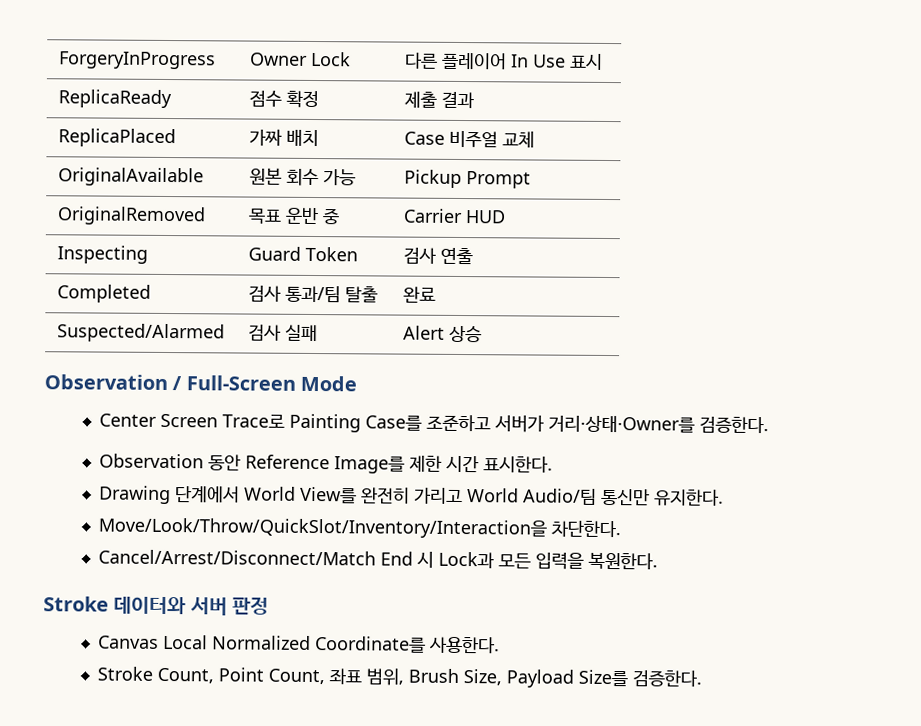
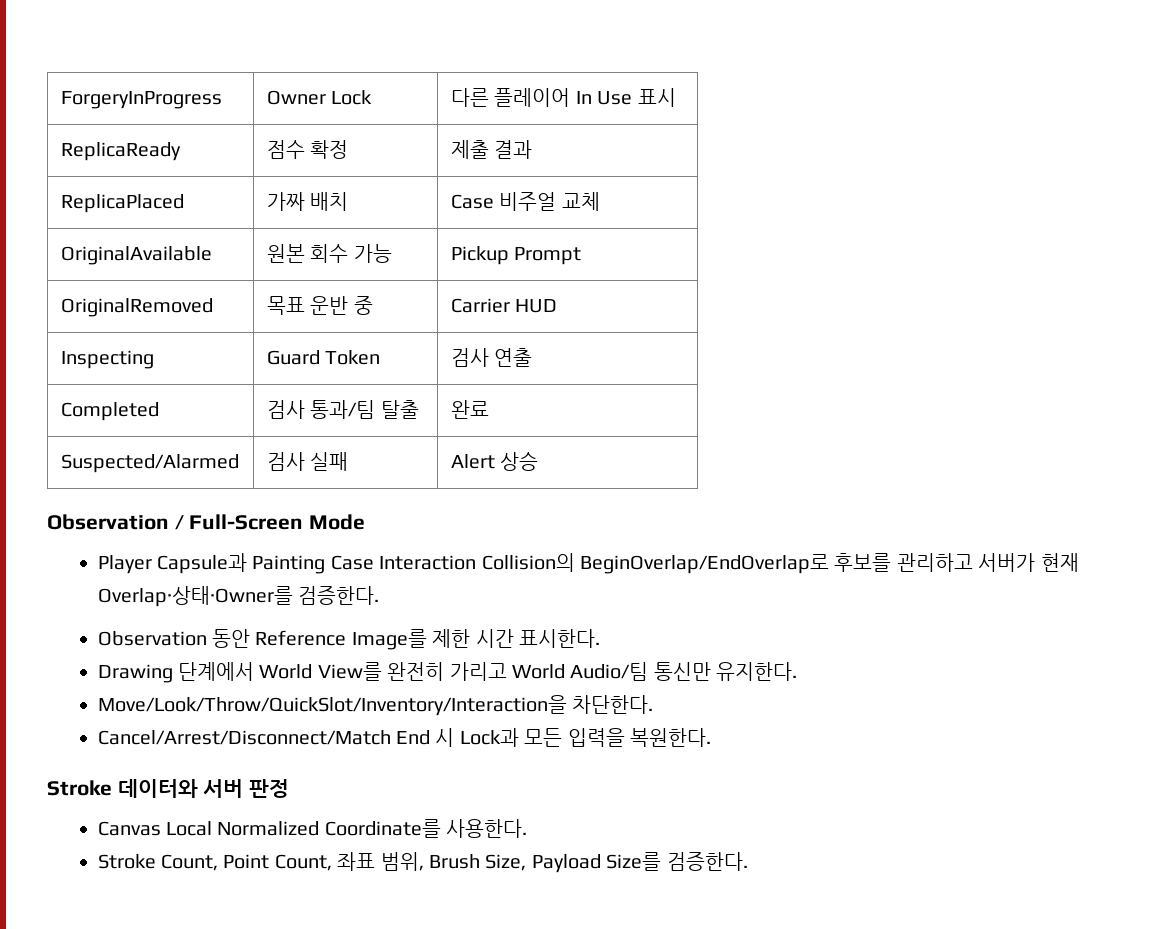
[99,413,696,433] Center Screen Trace로 Painting Case를 조준하고 서버가 거리·상태·Owner를 -> [97,553,1079,574] [97,586,293,607] Player Capsule과 Painting Case Interaction Collision의 BeginOverlap/EndOverlap로 후보를 관리하고 서버가 현재 Overlap·상태·Owner를

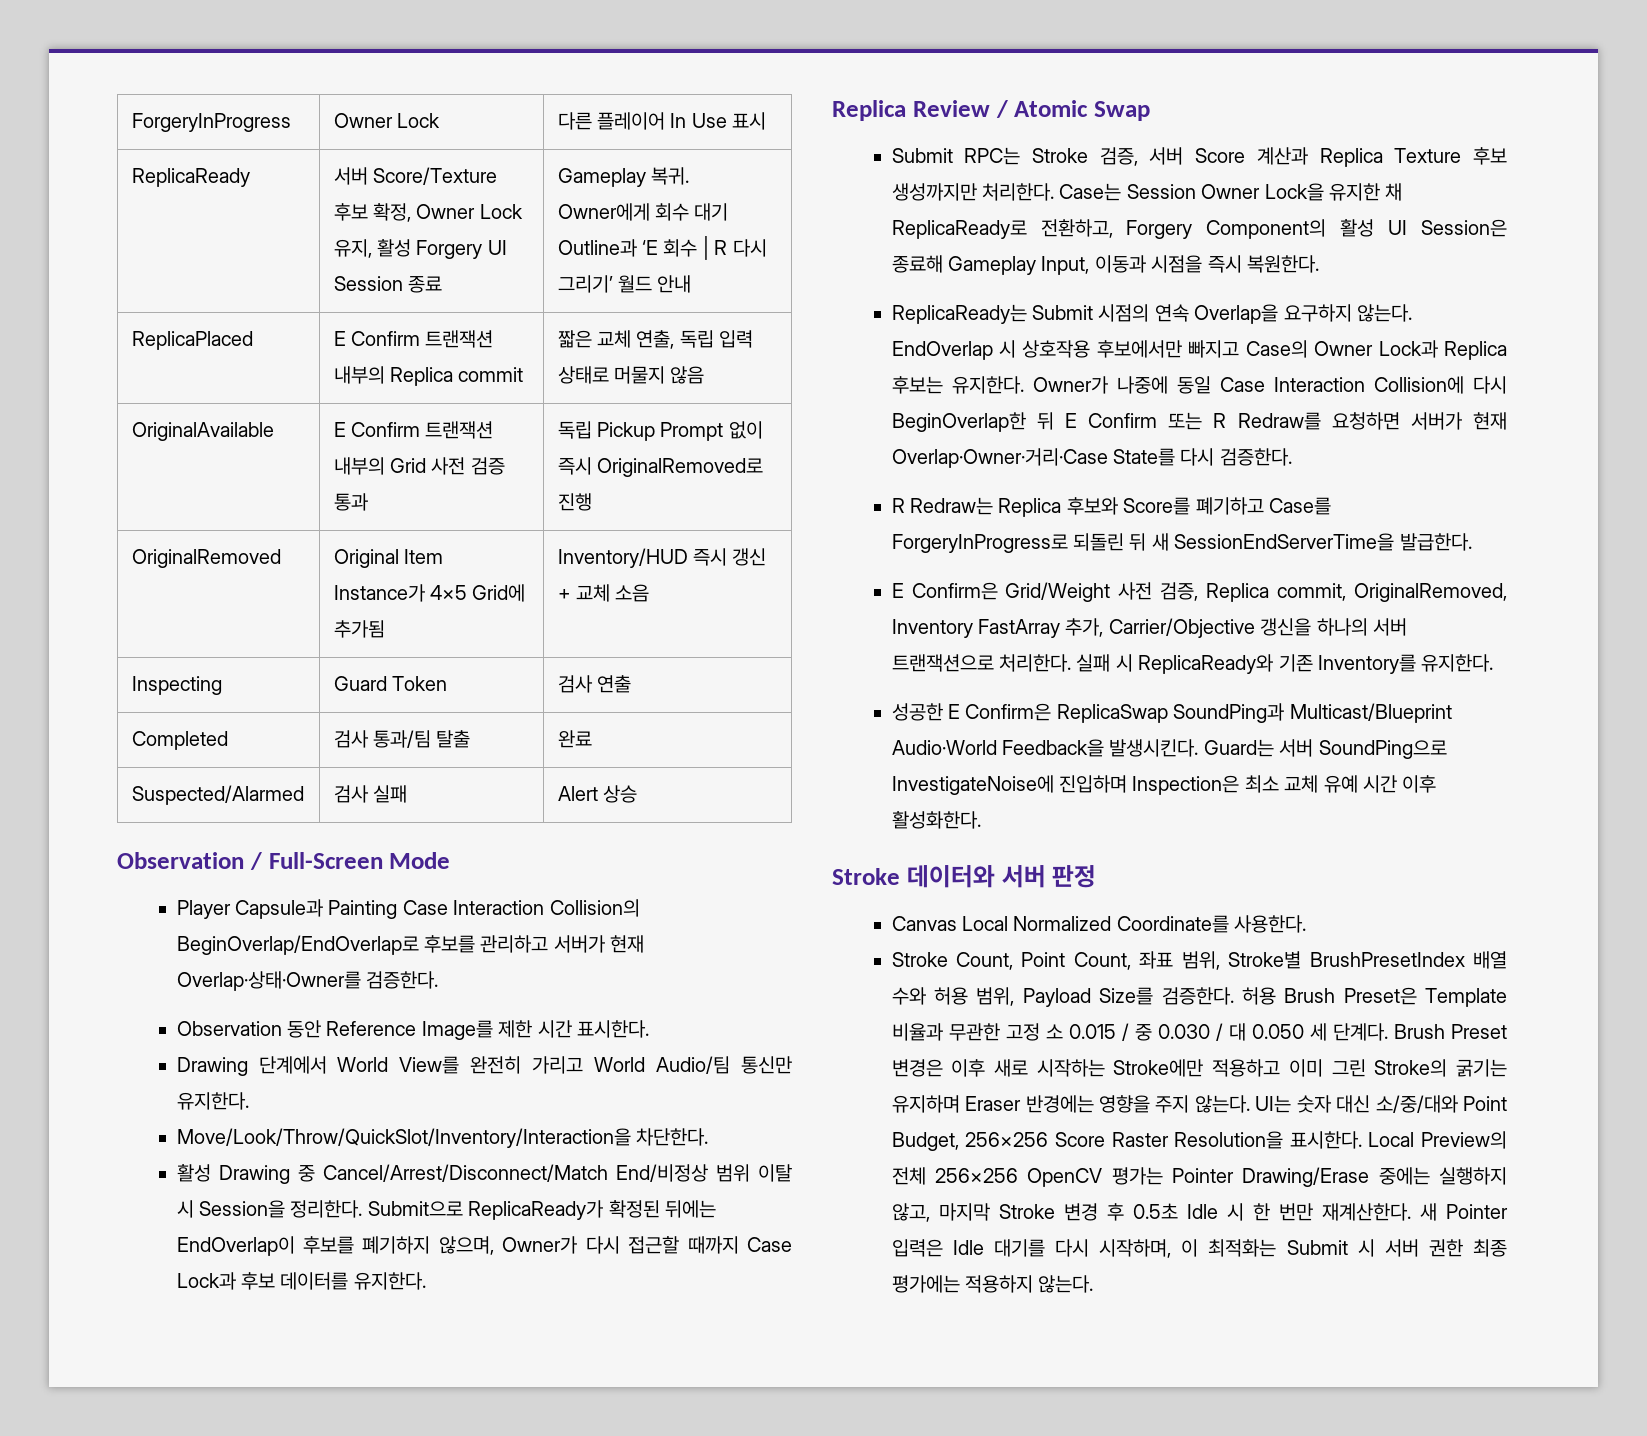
[266,140,349,159] [450,140,533,159] [60,194,184,213] [266,192,349,211] [450,192,600,211] [60,246,212,265] [266,244,392,263] [450,246,582,265] [60,298,213,317] [266,296,373,315] [450,298,558,313] 점수 확정 | 제출 결과 // ReplicaPlaced | 가짜 배치 | Case 비주얼 교체 // OriginalAvailable | 원본 회수 가능 | Pickup Prompt // OriginalRemoved | 목표 운반 중 | Carrier HUD -> [333,167,497,185] [333,203,523,222] [333,239,507,259] [333,276,442,293] [557,167,689,187] [557,203,729,221] [557,236,767,260] [557,275,692,293] [131,331,253,350] [333,330,494,348] [333,366,524,386] [557,330,754,349] [557,366,705,384] [131,422,274,441] [333,421,494,439] [333,457,505,475] [333,493,368,511] [557,421,763,441] [557,457,763,477] [557,493,592,511] [131,549,281,568] [333,549,443,568] [333,584,526,602] [333,620,385,638] [557,548,767,568] [557,584,650,602] 서버 Score/Texture 후보 확정, Owner Lock 유지, 활성 Forgery UI Session 종료 | Gameplay 복귀. Owner에게 회수 대기 Outline과 ‘E 회수 | R 다시 그리기’ 월드 안내 // ReplicaPlaced | E Confirm 트랜잭션 내부의 Replica commit | 짧은 교체 연출, 독립 입력 상태로 머물지 않음 // OriginalAvailable | E Confirm 트랜잭션 내부의 Grid 사전 검증 통과 | 독립 Pickup Prompt 없이 즉시 OriginalRemoved로 진행 // OriginalRemoved | Original Item Instance가 4×5 Grid에 추가됨 | Inventory/HUD 즉시 갱신 + 교체 소음
[97,728,711,747] Cancel/Arrest/Disconnect/Match End 시 Lock과 모든 입력을 복원한다. -> [176,1164,792,1184] [176,1200,717,1220] [176,1236,792,1256] [176,1272,426,1290] [832,100,1150,121] [891,147,1507,167] [891,183,1403,201] [891,219,1507,239] [891,255,1320,275] [891,304,1413,324] [891,340,1507,360] [891,376,1507,394] [891,412,1507,432] [891,448,1292,468] [891,497,1332,517] [891,533,1472,553] [891,582,1507,602] [891,618,1408,638] [891,654,1494,674] [891,703,1452,723] [891,739,1447,759] [891,775,1437,795] [891,811,981,829] 활성 Drawing 중 Cancel/Arrest/Disconnect/Match End/비정상 범위 이탈 시 Session을 정리한다. Submit으로 ReplicaReady가 확정된 뒤에는 EndOverlap이 후보를 폐기하지 않으며, Owner가 다시 접근할 때까지 Case Lock과 후보 데이터를 유지한다. // Replica Review / Atomic Swap // Submit RPC는 Stroke 검증, 서버 Score 계산과 Replica Texture 후보 생성까지만 처리한다. Case는 Session Owner Lock을 유지한 채 ReplicaReady로 전환하고, Forgery Component의 활성 UI Session은 종료해 Gameplay Input, 이동과 시점을 즉시 복원한다. // ReplicaReady는 Submit 시점의 연속 Overlap을 요구하지 않는다. EndOverlap 시 상호작용 후보에서만 빠지고 Case의 Owner Lock과 Replica 후보는 유지한다. Owner가 나중에 동일 Case Interaction Collision에 다시 BeginOverlap한 뒤 E Confirm 또는 R Redraw를 요청하면 서버가 현재 Overlap·Owner·거리·Case State를 다시 검증한다. // R Redraw는 Replica 후보와 Score를 폐기하고 Case를 ForgeryInProgress로 되돌린 뒤 새 SessionEndServerTime을 발급한다. // E Confirm은 Grid/Weight 사전 검증, Replica commit, OriginalRemoved, Inventory FastArray 추가, Carrier/Objective 갱신을 하나의 서버 트랜잭션으로 처리한다. 실패 시 ReplicaReady와 기존 Inventory를 유지한다. // 성공한 E Confirm은 ReplicaSwap SoundPing과 Multicast/Blueprint Audio·World Feedback을 발생시킨다. Guard는 서버 SoundPing으로 InvestigateNoise에 진입하며 Inspection은 최소 교체 유예 시간 이후 활성화한다.
[428,852,748,873] Brush Size, Payload Size를 검증한다. -> [1228,951,1507,969] [891,987,1507,1007] [891,1023,1507,1041] [891,1059,1507,1077] [891,1095,1507,1113] [891,1131,1507,1151] [891,1167,1507,1187] [891,1203,1508,1222] [891,1239,1507,1258] [891,1275,1094,1293] Stroke별 BrushPresetIndex 배열 수와 허용 범위, Payload Size를 검증한다. 허용 Brush Preset은 Template 비율과 무관한 고정 소 0.015 / 중 0.030 / 대 0.050 세 단계다. Brush Preset 변경은 이후 새로 시작하는 Stroke에만 적용하고 이미 그린 Stroke의 굵기는 유지하며 Eraser 반경에는 영향을 주지 않는다. UI는 숫자 대신 소/중/대와 Point Budget, 256×256 Score Raster Resolution을 표시한다. Local Preview의 전체 256×256 OpenCV 평가는 Pointer Drawing/Erase 중에는 실행하지 않고, 마지막 Stroke 변경 후 0.5초 Idle 시 한 번만 재계산한다. 새 Pointer 입력은 Idle 대기를 다시 시작하며, 이 최적화는 Submit 시 서버 권한 최종 평가에는 적용하지 않는다.

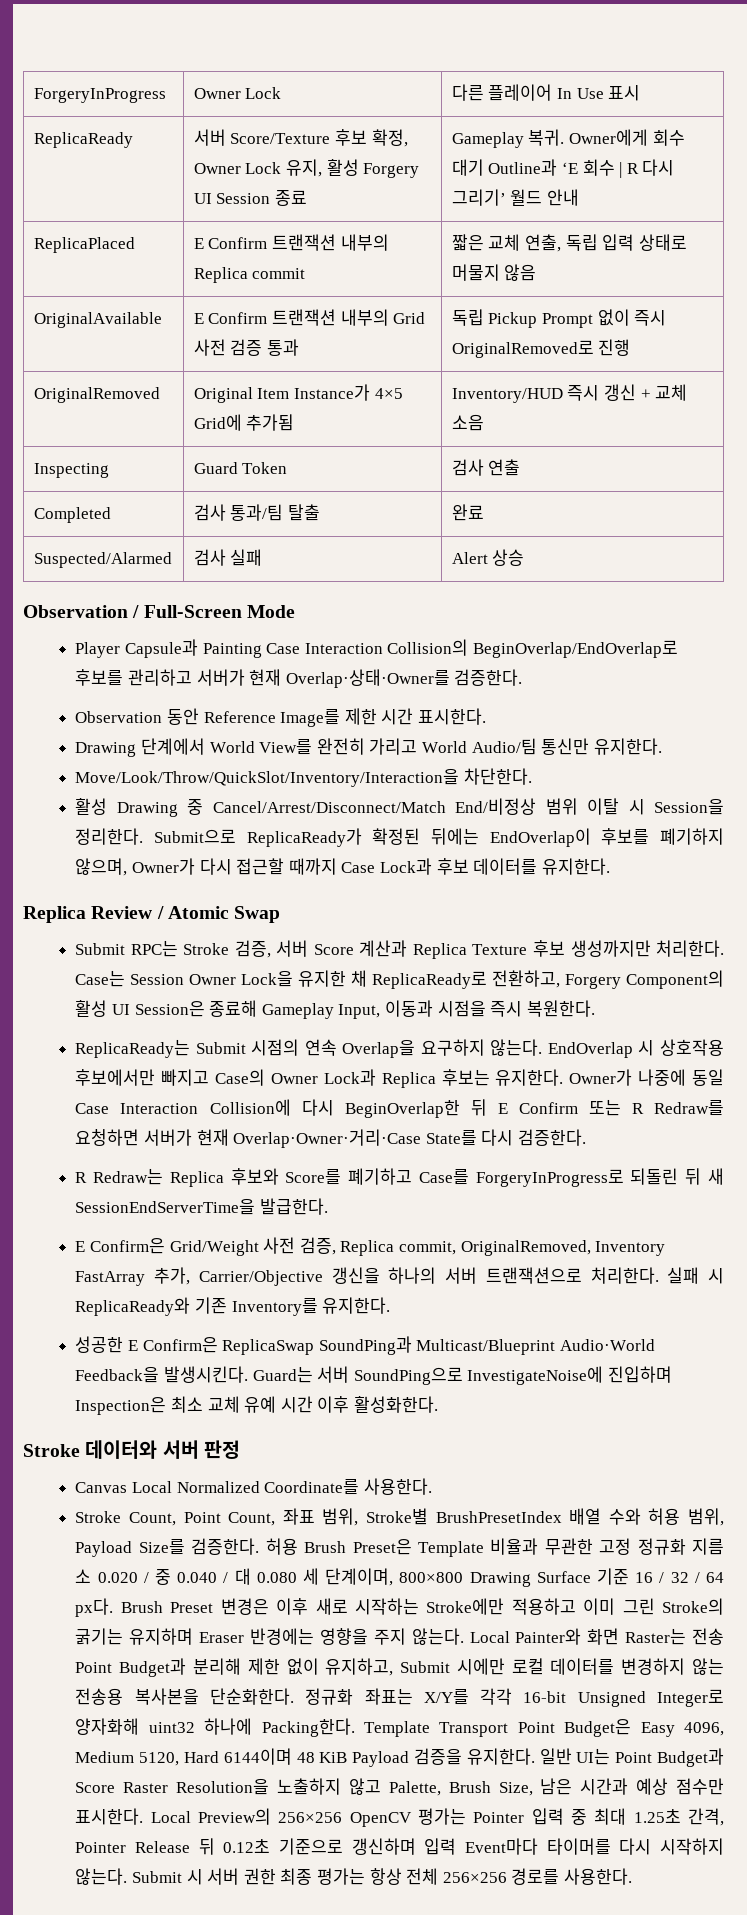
[1045,1024,1116,1039] 소 0.015 -> [637,1538,725,1555] [75,1569,138,1583] 정규화 지름 소 0.020
[1157,1024,1210,1039] 0.030 -> [177,1572,218,1583] 0.040
[1251,1023,1388,1041] 0.050 세 단계다. -> [256,1568,725,1587] [75,1598,114,1617] 0.080 세 단계이며, 800×800 Drawing Surface 기준 16 / 32 / 64 px다.
[1255,1095,1507,1113] [891,1131,1284,1151] UI는 숫자 대신 소/중/대와 Point Budget, 256×256 Score Raster Resolution을 -> [469,1628,724,1645] [75,1658,724,1677] [75,1688,724,1707] [75,1718,724,1737] [75,1748,724,1767] [75,1778,724,1796] Local Painter와 화면 Raster는 전송 Point Budget과 분리해 제한 없이 유지하고, Submit 시에만 로컬 데이터를 변경하지 않는 전송용 복사본을 단순화한다. 정규화 좌표는 X/Y를 각각 16-bit Unsigned Integer로 양자화해 uint32 하나에 Packing한다. Template Transport Point Budget은 Easy 4096, Medium 5120, Hard 6144이며 48 KiB Payload 검증을 유지한다. 일반 UI는 Point Budget과 Score Raster Resolution을 노출하지 않고 Palette, Brush Size, 남은 시간과 예상 점수만
[891,1167,926,1185] 전체 -> (272, 1816) none
[1242,1167,1507,1187] [891,1203,1508,1222] [891,1239,1277,1258] Drawing/Erase 중에는 실행하지 않고, 마지막 Stroke 변경 후 0.5초 Idle 시 한 번만 재계산한다. 새 Pointer 입력은 Idle 대기를 다시 시작하며, 이 최적화는 -> [531,1808,724,1826] [75,1838,725,1855] [75,1868,128,1885] 입력 중 최대 1.25초 간격, Pointer Release 뒤 0.12초 기준으로 갱신하며 입력 Event마다 타이머를 다시 시작하지 않는다.
[891,1275,1094,1293] 평가에는 적용하지 않는다. -> [316,1868,632,1885] 평가는 항상 전체 256×256 경로를 사용한다.

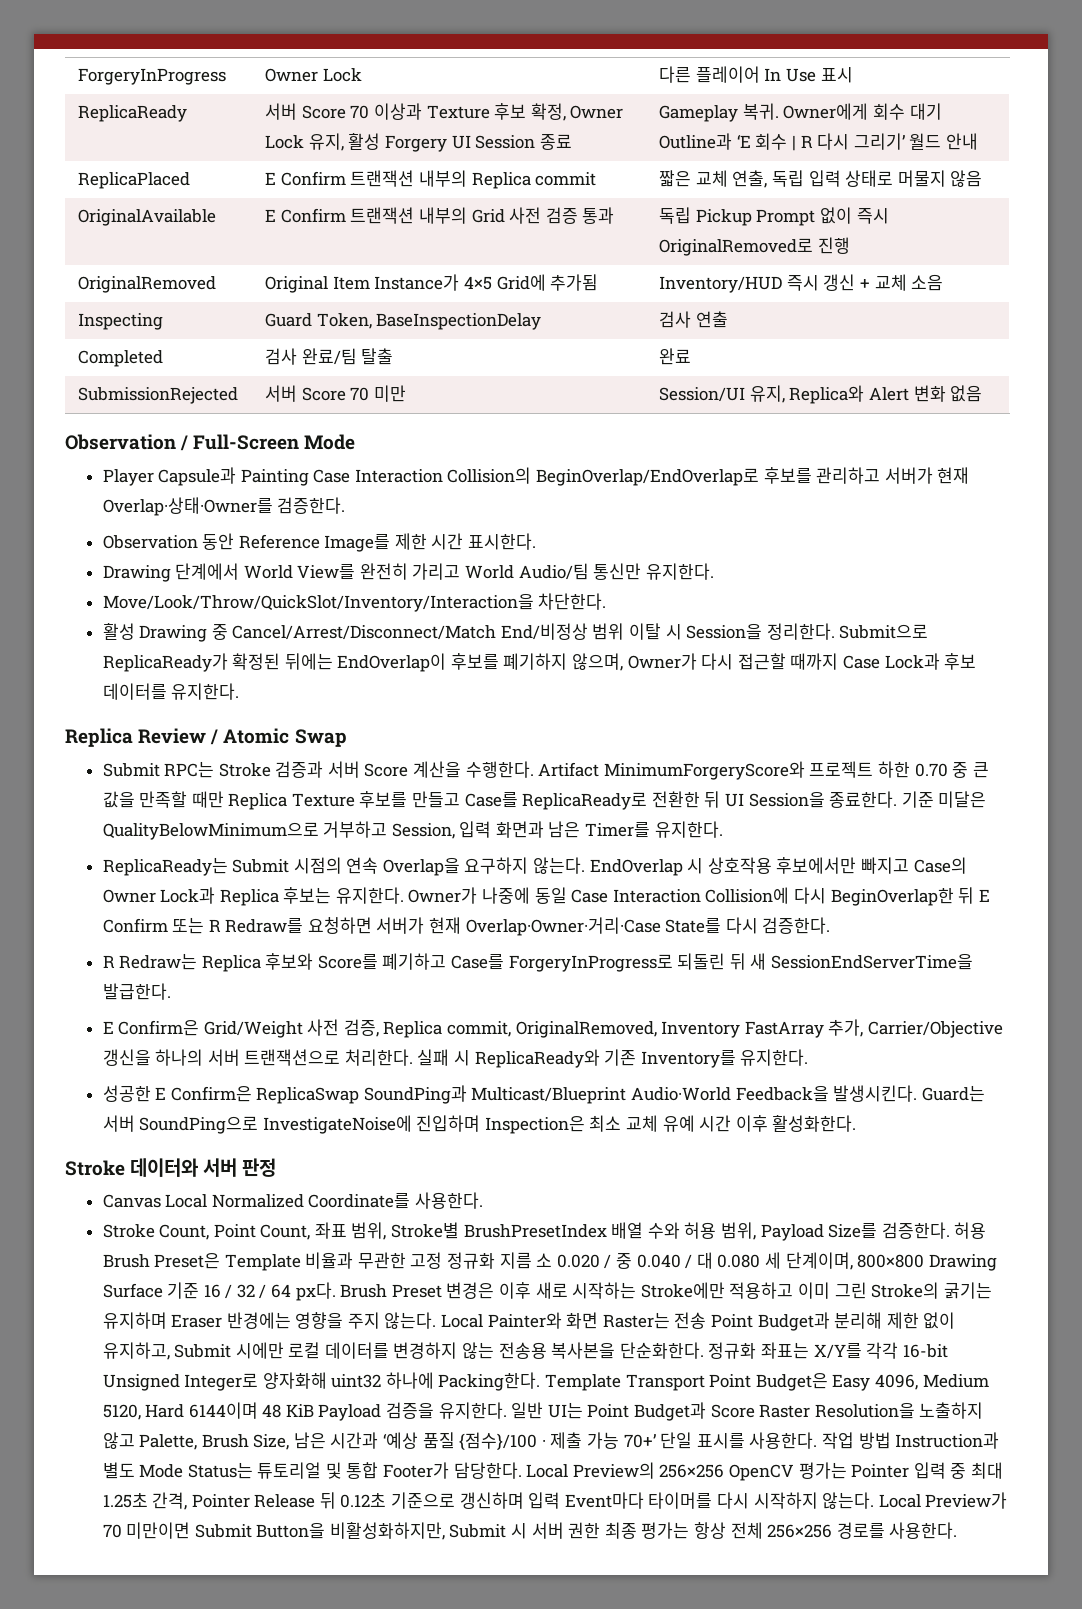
[230,133,331,144] Score/Texture -> [301,103,490,120] Score 70 이상과 Texture
[242,462,288,474] Token -> [316,313,542,330] Token, BaseInspectionDelay
[230,504,284,521] 통과/팀 -> [301,348,357,365] 완료/팀
[33,552,172,568] [193,549,263,566] [451,549,525,566] Suspected/Alarmed | 검사 실패 | Alert 상승 -> [78,387,239,404] [265,385,406,402] [659,385,983,404] SubmissionRejected | 서버 Score 70 미만 | Session/UI 유지, Replica와 Alert 변화 없음
[234,940,724,959] [75,970,724,989] [75,1000,595,1019] 검증, 서버 Score 계산과 Replica Texture 후보 생성까지만 처리한다. Case는 Session Owner Lock을 유지한 채 ReplicaReady로 전환하고, Forgery Component의 활성 UI Session은 종료해 Gameplay Input, 이동과 시점을 즉시 복원한다. -> [275,761,989,780] [102,791,987,810] [102,821,723,840] 검증과 서버 Score 계산을 수행한다. Artifact MinimumForgeryScore와 프로젝트 하한 0.70 중 큰 값을 만족할 때만 Replica Texture 후보를 만들고 Case를 ReplicaReady로 전환한 뒤 UI Session을 종료한다. 기준 미달은 QualityBelowMinimum으로 거부하고 Session, 입력 화면과 남은 Timer를 유지한다.
[636,1778,724,1795] [75,1808,144,1825] 예상 점수만 표시한다. -> [383,1432,1000,1451] [102,1462,522,1479] ‘예상 품질 {점수}/100 · 제출 가능 70+’ 단일 표시를 사용한다. 작업 방법 Instruction과 별도 Mode Status는 튜토리얼 및 통합 Footer가 담당한다.
(128, 1876) none -> [878,1492,1008,1509] [102,1522,445,1540] Local Preview가 70 미만이면 Submit Button을 비활성화하지만,

